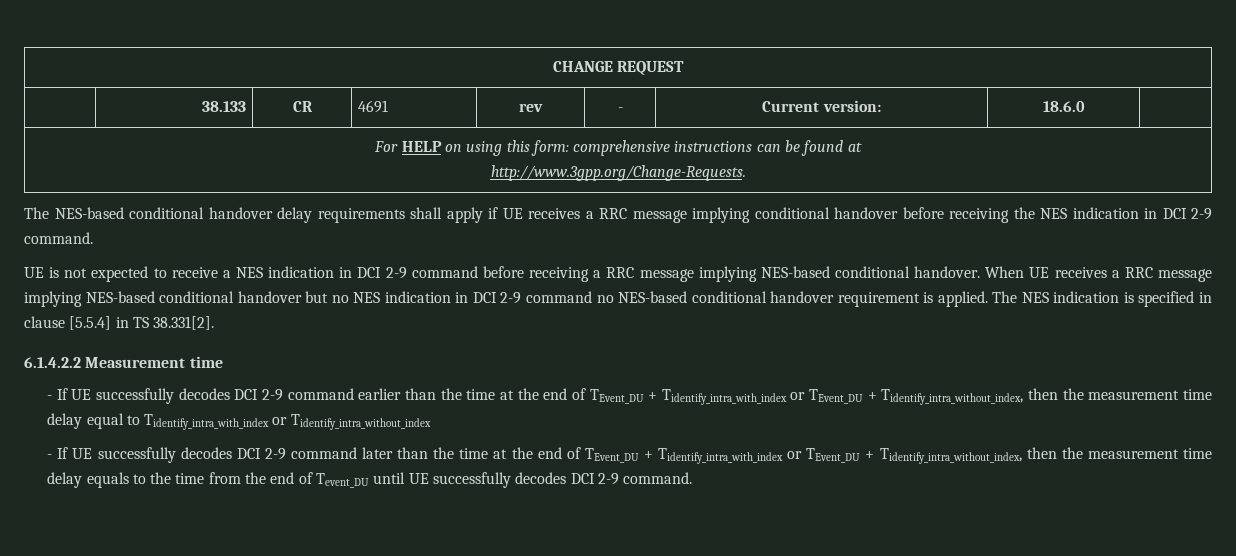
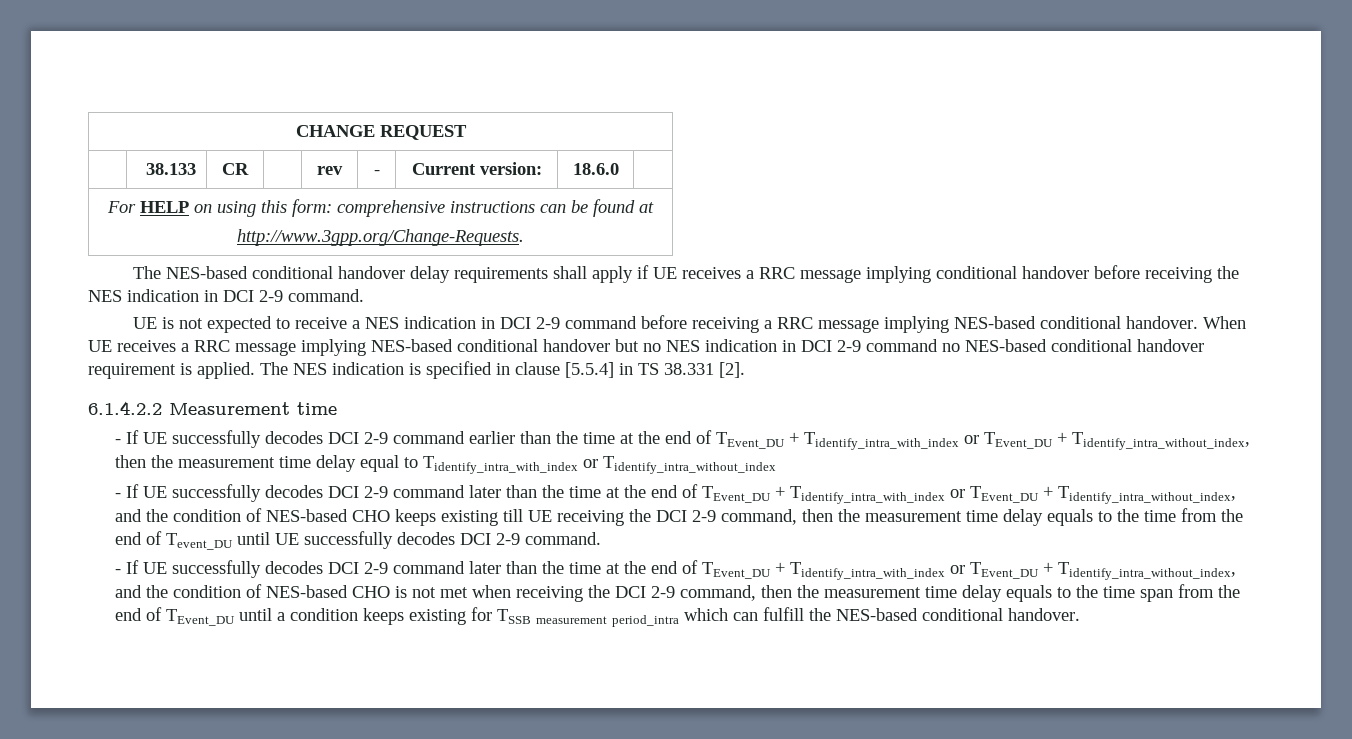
[357,100,388,113] 4691 -> (249, 169) none
[153,316,215,330] 38.331[2]. -> [664,362,745,378] 38.331 [2].
(1022, 456) none -> [114,508,797,526] and the condition of NES-based CHO keeps existing till UE receiving the DCI 2-9 command,
(693, 478) none -> [114,560,1236,580] [114,584,1240,602] [114,607,1080,627] // - If UE successfully decodes DCI 2-9 command later than the time at the end of TEvent_DU + Tidentify_intra_with_index or TEvent_DU + Tidentify_intra_without_index, and the condition of NES-based CHO is not met when receiving the DCI 2-9 command, then the measurement time delay equals to the time span from the end of TEvent_DU until a condition keeps existing for TSSB measurement period_intra which can fulfill the NES-based conditional handover.

